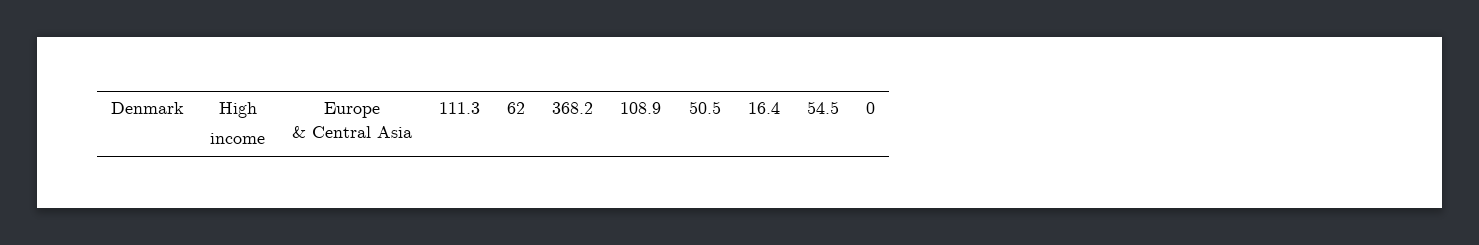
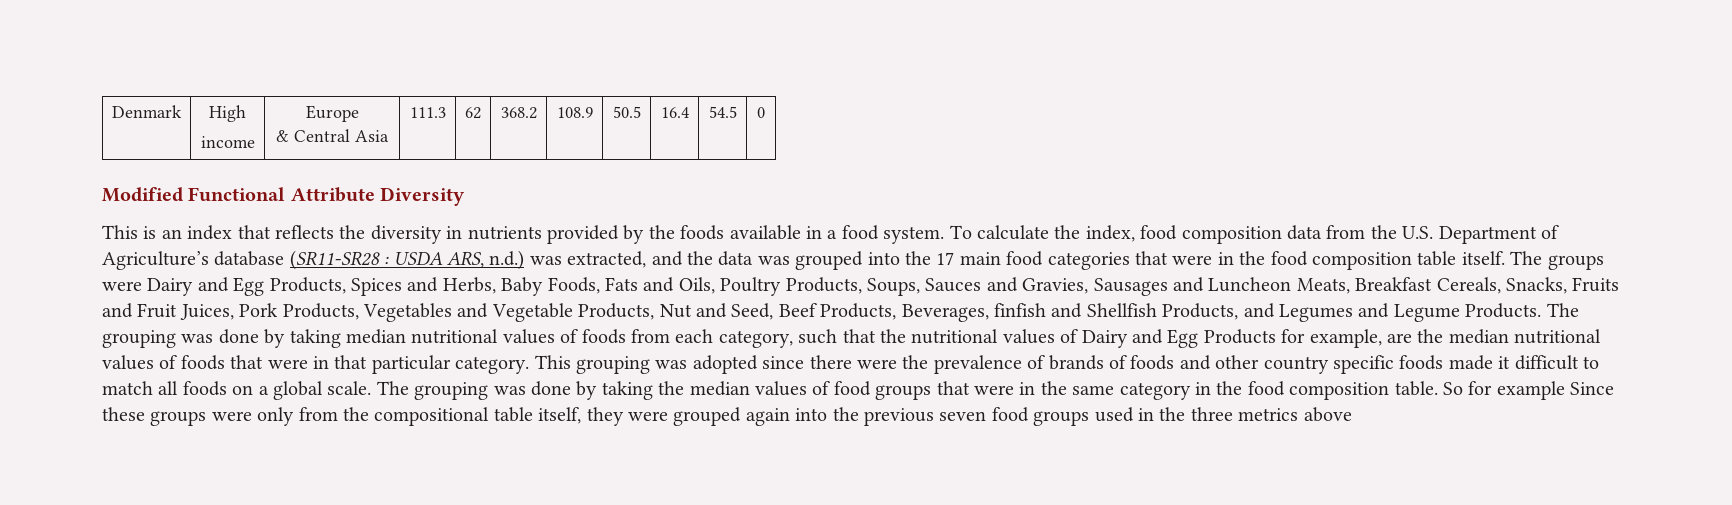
(875, 108) none -> [102,187,466,206] [102,225,1560,244] [102,250,1604,270] [102,277,1620,296] [102,303,1579,322] [102,329,1602,348] [102,355,1600,374] [102,381,1615,400] [102,407,1352,426] // Modified Functional Attribute Diversity // This is an index that reflects the diversity in nutrients provided by the foods available in a food system. To calculate the index, food composition data from the U.S. Department of Agriculture’s database (SR11-SR28 : USDA ARS, n.d.) was extracted, and the data was grouped into the 17 main food categories that were in the food composition table itself. The groups were Dairy and Egg Products, Spices and Herbs, Baby Foods, Fats and Oils, Poultry Products, Soups, Sauces and Gravies, Sausages and Luncheon Meats, Breakfast Cereals, Snacks, Fruits and Fruit Juices, Pork Products, Vegetables and Vegetable Products, Nut and Seed, Beef Products, Beverages, finfish and Shellfish Products, and Legumes and Legume Products. The grouping was done by taking median nutritional values of foods from each category, such that the nutritional values of Dairy and Egg Products for example, are the median nutritional values of foods that were in that particular category. This grouping was adopted since there were the prevalence of brands of foods and other country specific foods made it difficult to match all foods on a global scale. The grouping was done by taking the median values of food groups that were in the same category in the food composition table. So for example Since these groups were only from the compositional table itself, they were grouped again into the previous seven food groups used in the three metrics above

